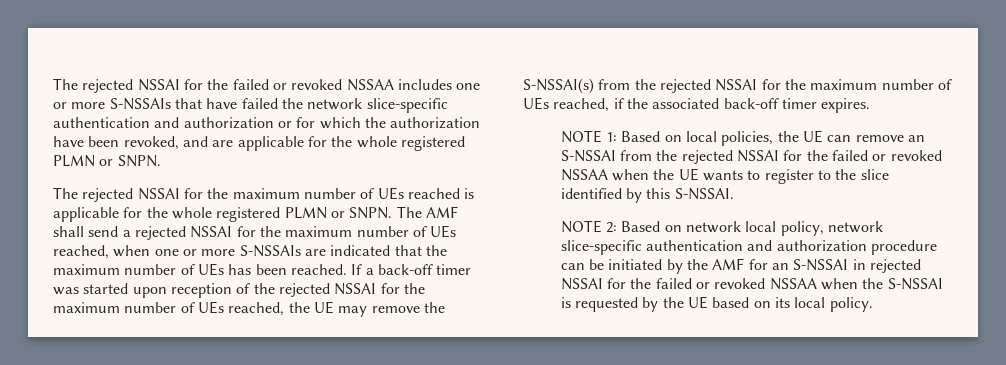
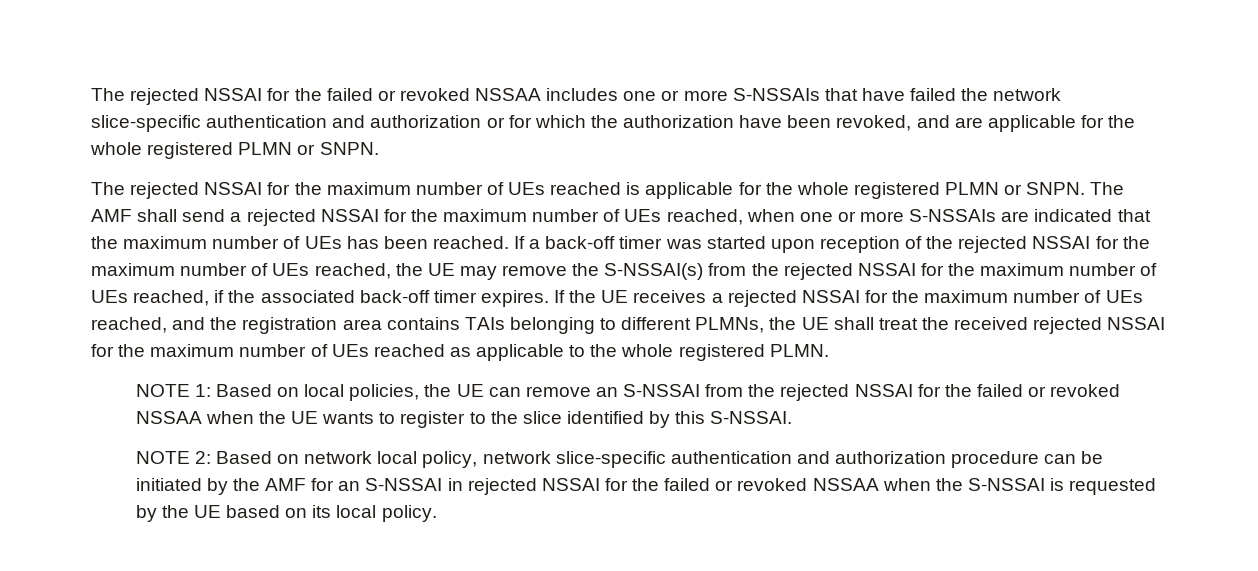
(871, 105) none -> [554,290,1143,307] [91,317,1166,334] [91,344,829,361] If the UE receives a rejected NSSAI for the maximum number of UEs reached, and the registration area contains TAIs belonging to different PLMNs, the UE shall treat the received rejected NSSAI for the maximum number of UEs reached as applicable to the whole registered PLMN.

